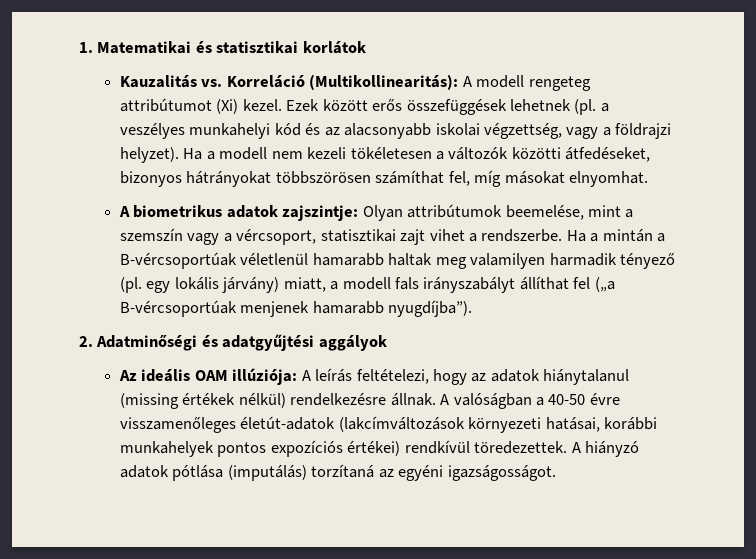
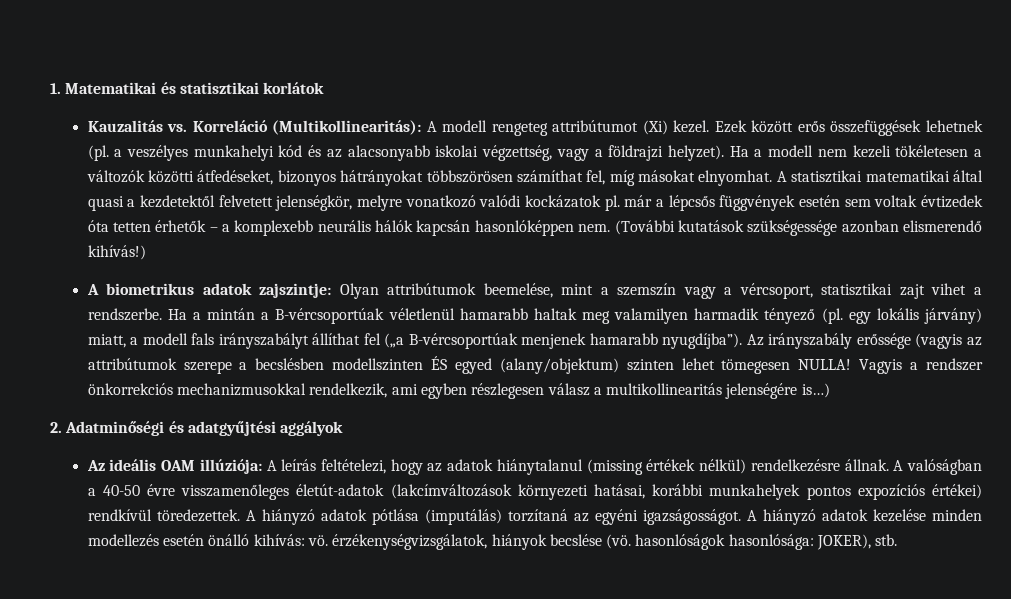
(648, 179) none -> [776,170,983,183] [87,195,984,211] [87,220,982,236] [87,245,146,260] A statisztikai matematikai által quasi a kezdetektől felvetett jelenségkör, melyre vonatkozó valódi kockázatok pl. már a lépcsős függvények esetén sem voltak évtizedek óta tetten érhetők – a komplexebb neurális hálók kapcsán hasonlóképpen nem. (További kutatások szükségessége azonban elismerendő kihívás!)
(473, 308) none -> [746,333,982,349] [87,356,983,374] [87,383,830,399] Az irányszabály erőssége (vagyis az attribútumok szerepe a becslésben modellszinten ÉS egyed (alany/objektum) szinten lehet tömegesen NULLA! Vagyis a rendszer önkorrekciós mechanizmusokkal rendelkezik, ami egyben részlegesen válasz a multikollinearitás jelenségére is…)
(556, 473) none -> [746,509,983,525] [87,534,898,550] A hiányzó adatok kezelése minden modellezés esetén önálló kihívás: vö. érzékenységvizsgálatok, hiányok becslése (vö. hasonlóságok hasonlósága: JOKER), stb.

